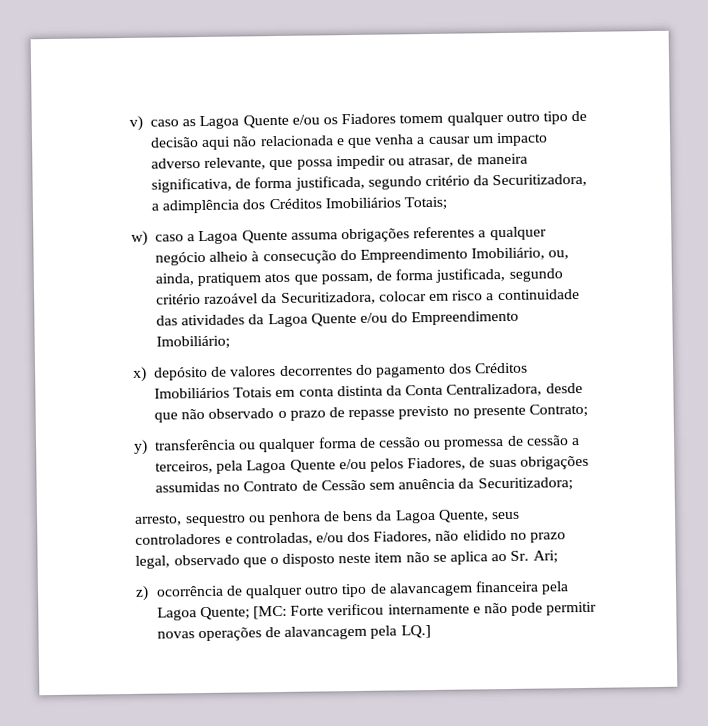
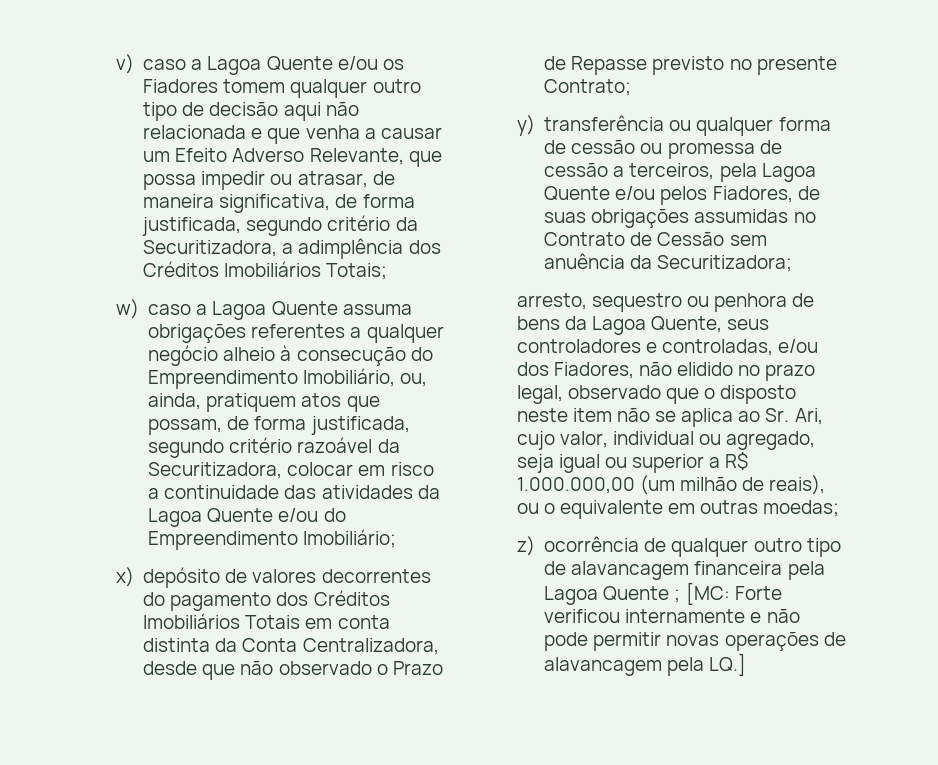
[182,119,197,127] as -> [191,59,203,70] a
[495,132,548,147] [151,157,267,170] impacto adverso relevante, -> [175,148,404,165] Efeito Adverso Relevante,
[289,407,396,421] prazo de repasse -> [392,661,443,675] [544,56,648,75] Prazo de Repasse
[532,550,558,564] Ari; -> [794,408,823,425] [516,431,816,450] [516,452,749,473] [516,475,826,495] [516,500,840,519] Ari, cujo valor, individual ou agregado, seja igual ou superior a R$ 1.000.000,00 (um milhão de reais), ou o equivalente em outras moedas;
[199,606,250,621] Quente; -> [603,586,681,603] Quente ;

